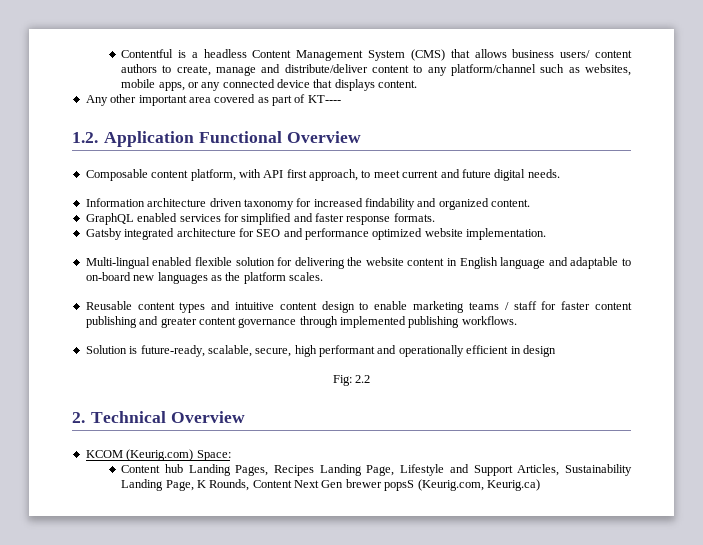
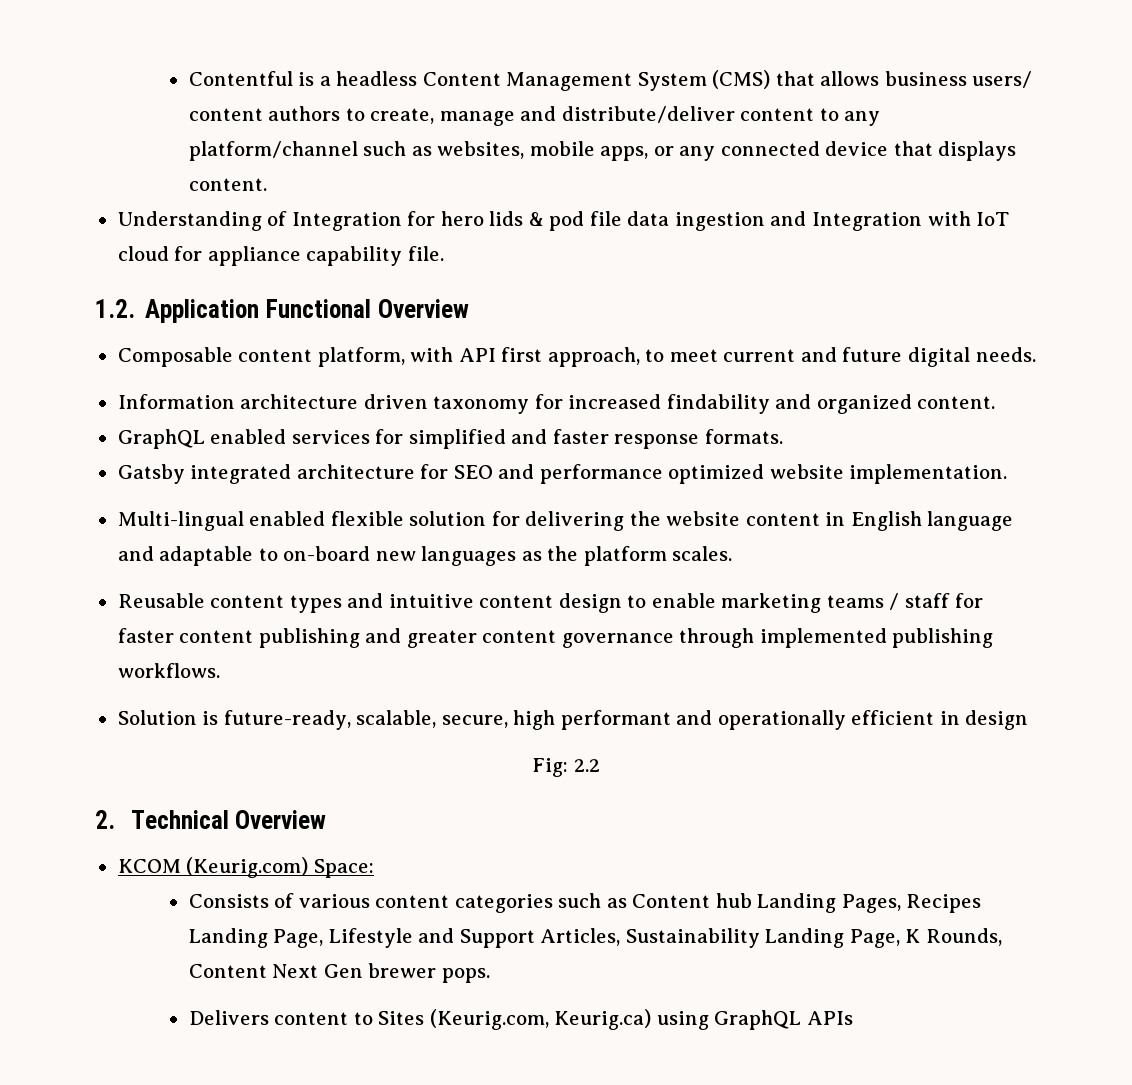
[85,94,341,106] Any other important area covered as part of KT---- -> [117,211,1010,231] [117,246,444,266] Understanding of Integration for hero lids & pod file data ingestion and Integration with IoT cloud for appliance capability file.
(231, 455) none -> [188,893,627,913] Consists of various content categories such as
[384,479,540,491] popsS (Keurig.com, Keurig.ca) -> [441,968,490,983] [188,1009,853,1030] pops. // Delivers content to Sites (Keurig.com, Keurig.ca) using GraphQL APIs

